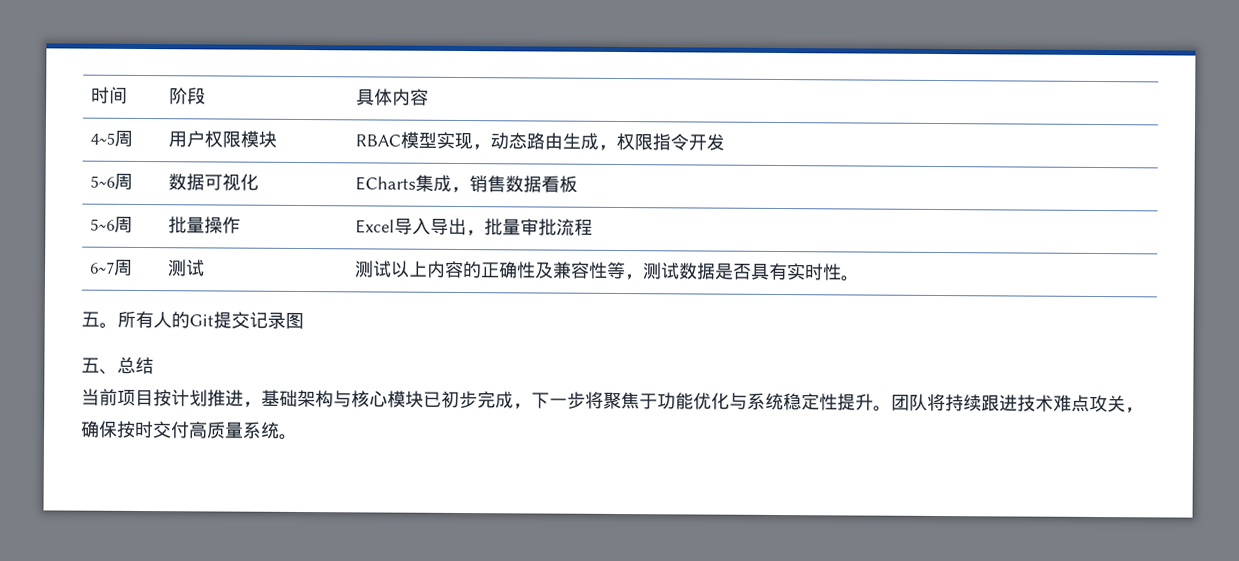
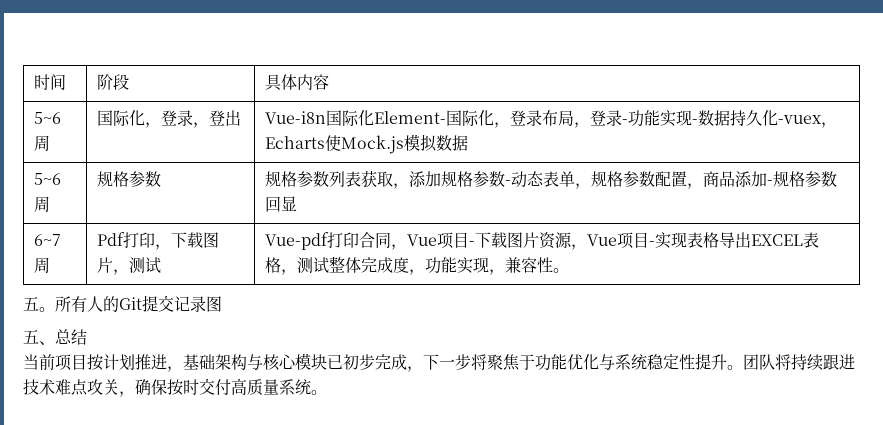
[90,129,134,147] [168,130,278,148] [355,131,726,151] [90,172,134,190] [168,173,260,191] [355,174,579,194] [90,215,134,233] [168,216,242,234] [355,217,594,237] [90,258,134,276] [168,259,206,277] [355,260,825,281] 4~5周 | 用户权限模块 | RBAC模型实现，动态路由生成，权限指令开发 // 5~6周 | 数据可视化 | ECharts集成，销售数据看板 // 5~6周 | 批量操作 | Excel导入导出，批量审批流程 // 6~7周 | 测试 | 测试以上内容的正确性及兼容性等，测试数据是否具有实时 -> [33,112,61,124] [33,135,50,152] [96,110,241,128] [264,110,837,128] [264,134,468,154] [33,173,61,185] [33,196,50,213] [96,171,161,187] [264,170,837,189] [264,196,297,212] [33,234,61,246] [33,257,50,274] [96,232,219,250] [96,257,161,275] [264,232,819,250] [264,256,537,275] 5~6周 | 国际化，登录，登出 | Vue-i8n国际化Element-国际化，登录布局，登录-功能实现-数据持久化-vuex，Echarts使Mock.js模拟数据 // 5~6周 | 规格参数 | 规格参数列表获取，添加规格参数-动态表单，规格参数配置，商品添加-规格参数回显 // 6~7周 | Pdf打印，下载图片，测试 | Vue-pdf打印合同，Vue项目-下载图片资源，Vue项目-实现表格导出EXCEL表格，测试整体完成度，功能实现，兼容

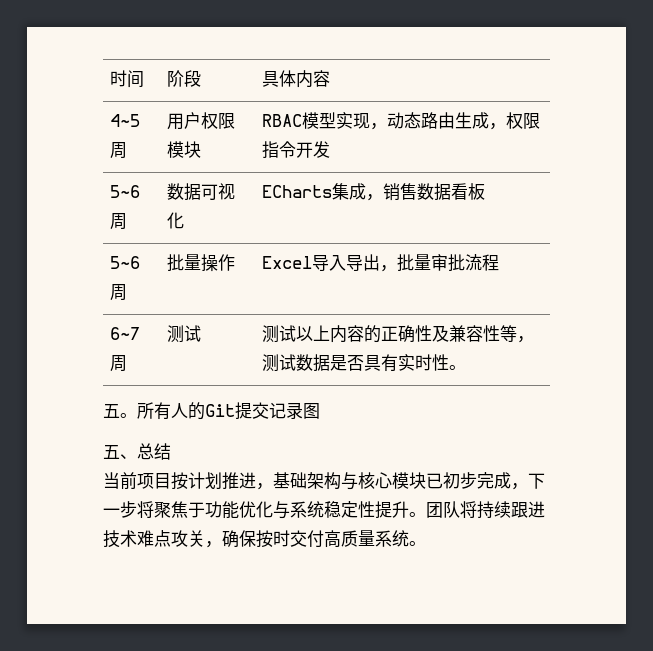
[33,112,61,124] [33,135,50,152] [96,110,241,128] [264,110,837,128] [264,134,468,154] [33,173,61,185] [33,196,50,213] [96,171,161,187] [264,170,837,189] [264,196,297,212] [33,234,61,246] [33,257,50,274] [96,232,219,250] [96,257,161,275] [264,232,819,250] [264,256,537,275] 5~6周 | 国际化，登录，登出 | Vue-i8n国际化Element-国际化，登录布局，登录-功能实现-数据持久化-vuex，Echarts使Mock.js模拟数据 // 5~6周 | 规格参数 | 规格参数列表获取，添加规格参数-动态表单，规格参数配置，商品添加-规格参数回显 // 6~7周 | Pdf打印，下载图片，测试 | Vue-pdf打印合同，Vue项目-下载图片资源，Vue项目-实现表格导出EXCEL表格，测试整体完成度，功能实现，兼容 -> [110,114,141,127] [110,142,128,159] [167,112,236,130] [167,141,202,158] [262,112,541,130] [262,141,331,159] [110,185,141,198] [110,213,128,230] [167,183,236,201] [167,212,185,229] [262,183,486,201] [110,256,141,269] [110,284,128,301] [167,254,236,272] [262,254,500,272] [110,327,141,340] [110,355,128,372] [167,325,202,343] [262,325,535,343] [262,354,433,372] 4~5周 | 用户权限模块 | RBAC模型实现，动态路由生成，权限指令开发 // 5~6周 | 数据可视化 | ECharts集成，销售数据看板 // 5~6周 | 批量操作 | Excel导入导出，批量审批流程 // 6~7周 | 测试 | 测试以上内容的正确性及兼容性等，测试数据是否具有实时

